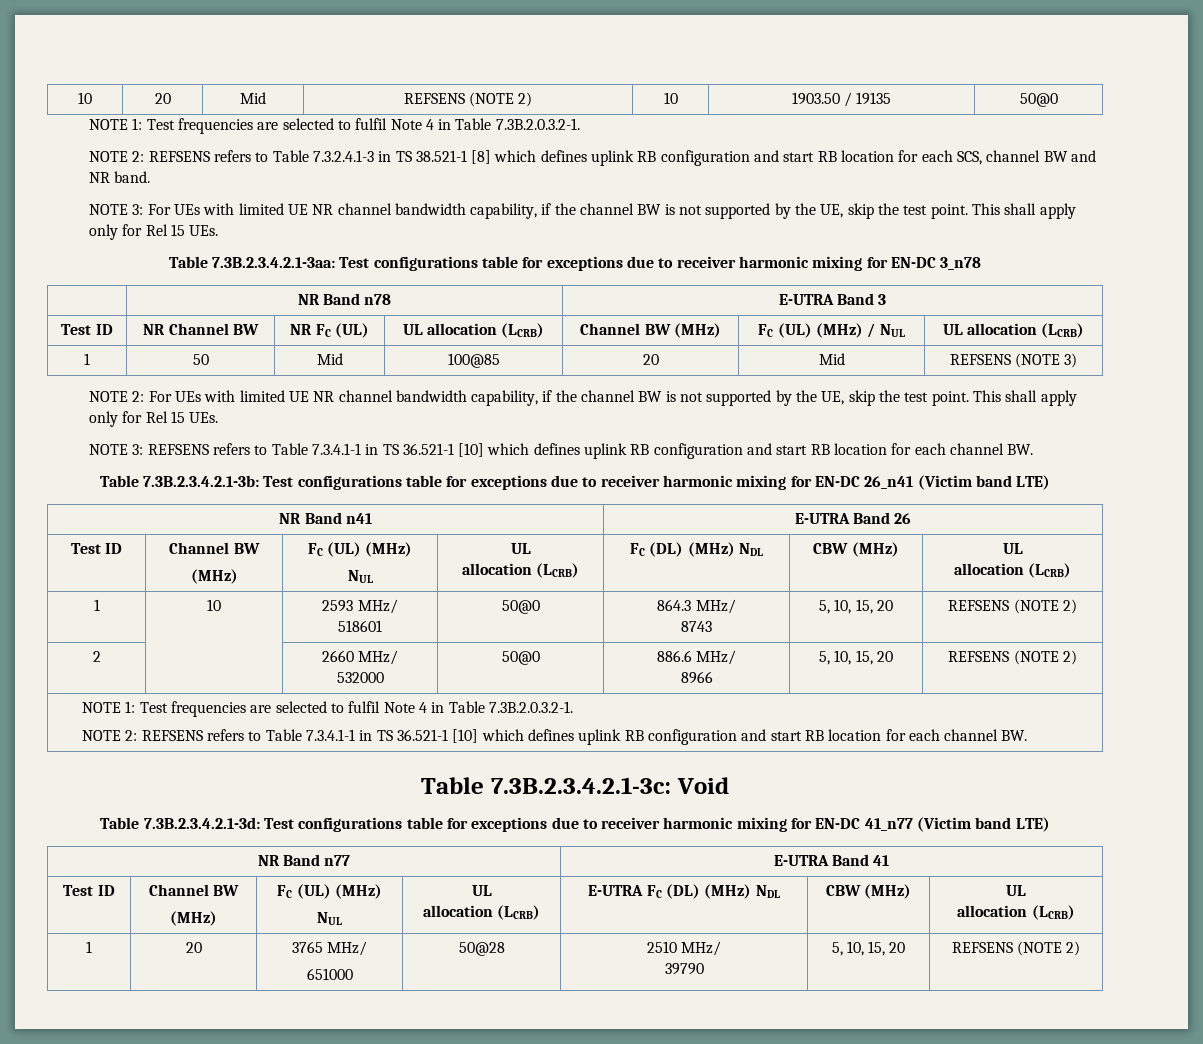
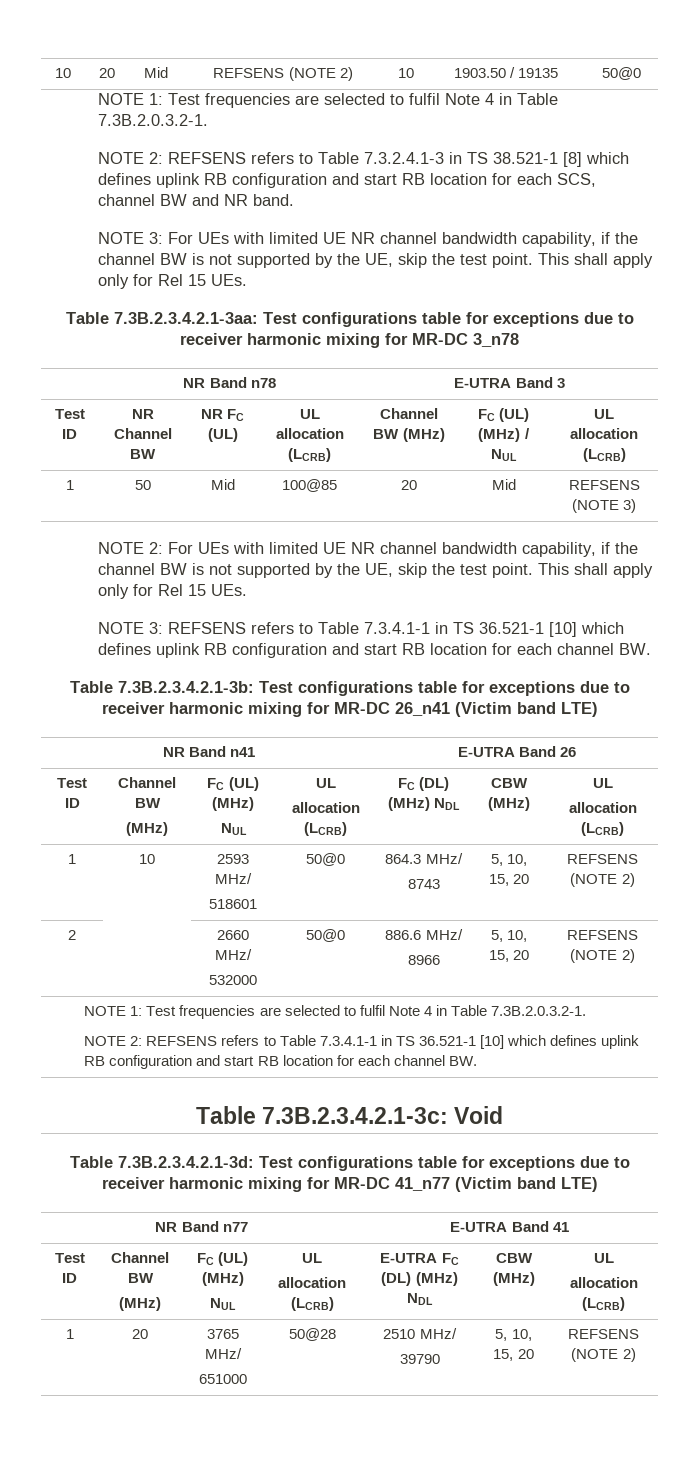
[890,257,936,268] EN-DC -> [412,333,468,345] MR-DC
[814,476,860,487] EN-DC -> [333,702,390,714] MR-DC
[815,818,861,829] EN-DC -> [333,1177,390,1189] MR-DC

